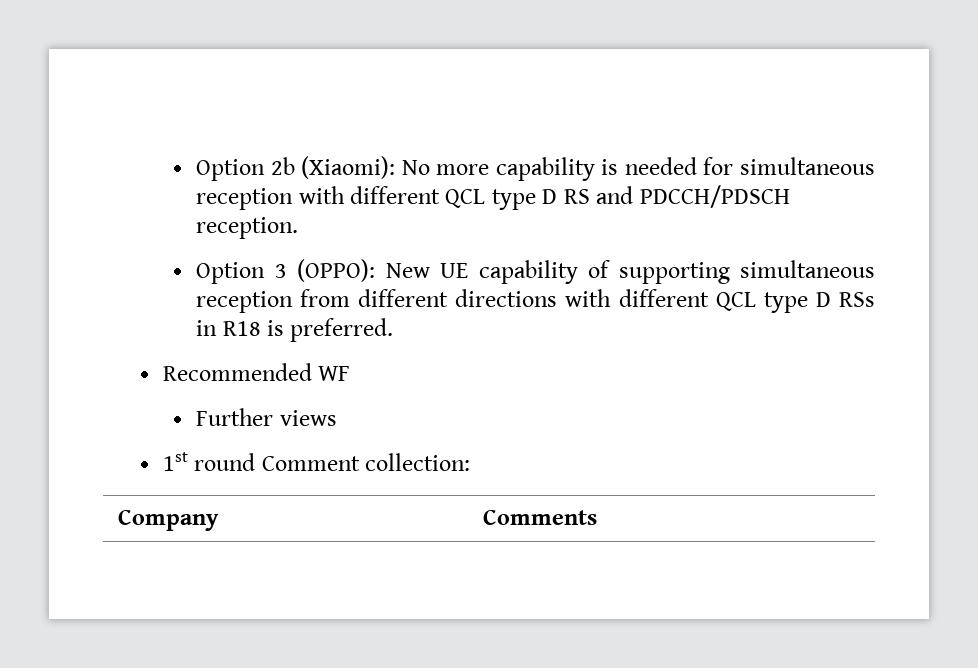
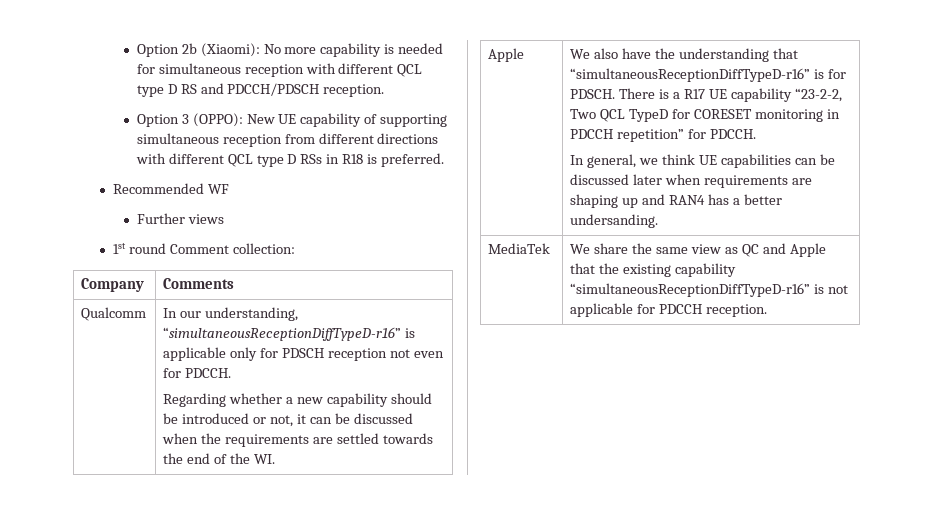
(597, 517) none -> [81,307,147,321] [163,307,299,321] [163,327,416,341] [163,347,444,361] [163,368,232,378] [163,393,432,407] [163,413,413,427] [162,433,433,447] [163,453,275,464] [488,48,525,62] [570,48,798,62] [570,68,847,82] [570,88,842,102] [570,109,840,122] [570,129,756,142] [570,154,835,168] [570,174,812,188] [570,194,782,208] [570,214,659,228] [488,243,551,254] [570,243,826,257] [570,263,736,277] [570,283,849,297] [570,303,767,317] // Qualcomm | In our understanding, “simultaneousReceptionDiffTypeD-r16” is applicable only for PDSCH reception not even for PDCCH. // Regarding whether a new capability should be introduced or not, it can be discussed when the requirements are settled towards the end of the WI. // Apple | We also have the understanding that “simultaneousReceptionDiffTypeD-r16” is for PDSCH. There is a R17 UE capability “23-2-2, Two QCL TypeD for CORESET monitoring in PDCCH repetition” for PDCCH. // In general, we think UE capabilities can be discussed later when requirements are shaping up and RAN4 has a better undersanding. // MediaTek | We share the same view as QC and Apple that the existing capability “simultaneousReceptionDiffTypeD-r16” is not applicable for PDCCH reception.

